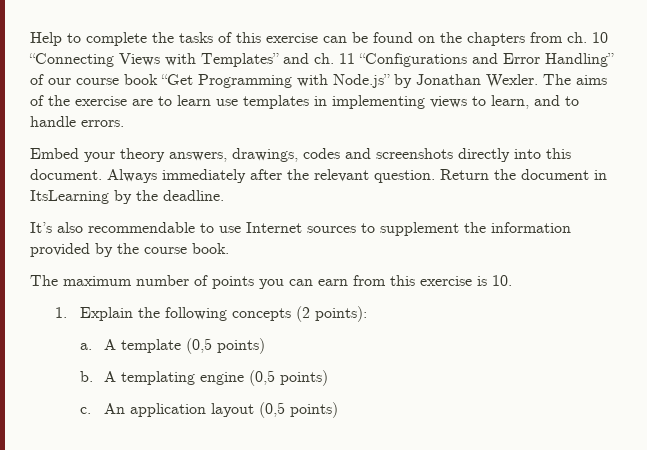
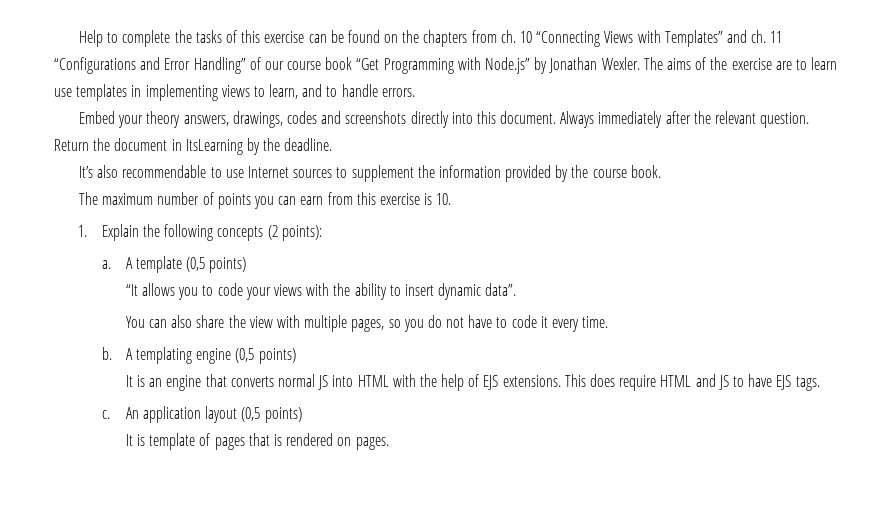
(266, 346) none -> [125,283,517,300] [125,315,609,332] // “It allows you to code your views with the ability to insert dynamic data”. // You can also share the view with multiple pages, so you do not have to code it every time.
(329, 378) none -> [125,374,820,391] // It is an engine that converts normal JS into HTML with the help of EJS extensions. This does require HTML and JS to have EJS tags.
(339, 410) none -> [125,433,389,450] // It is template of pages that is rendered on pages.

